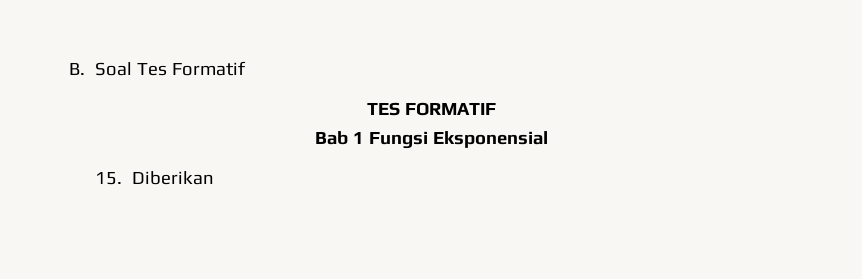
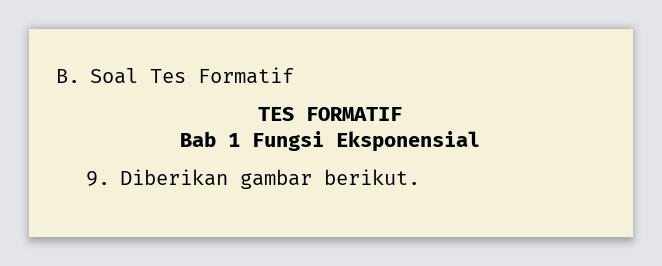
[95,171,214,185] 15. Diberikan -> [85,169,420,189] 9. Diberikan gambar berikut.

